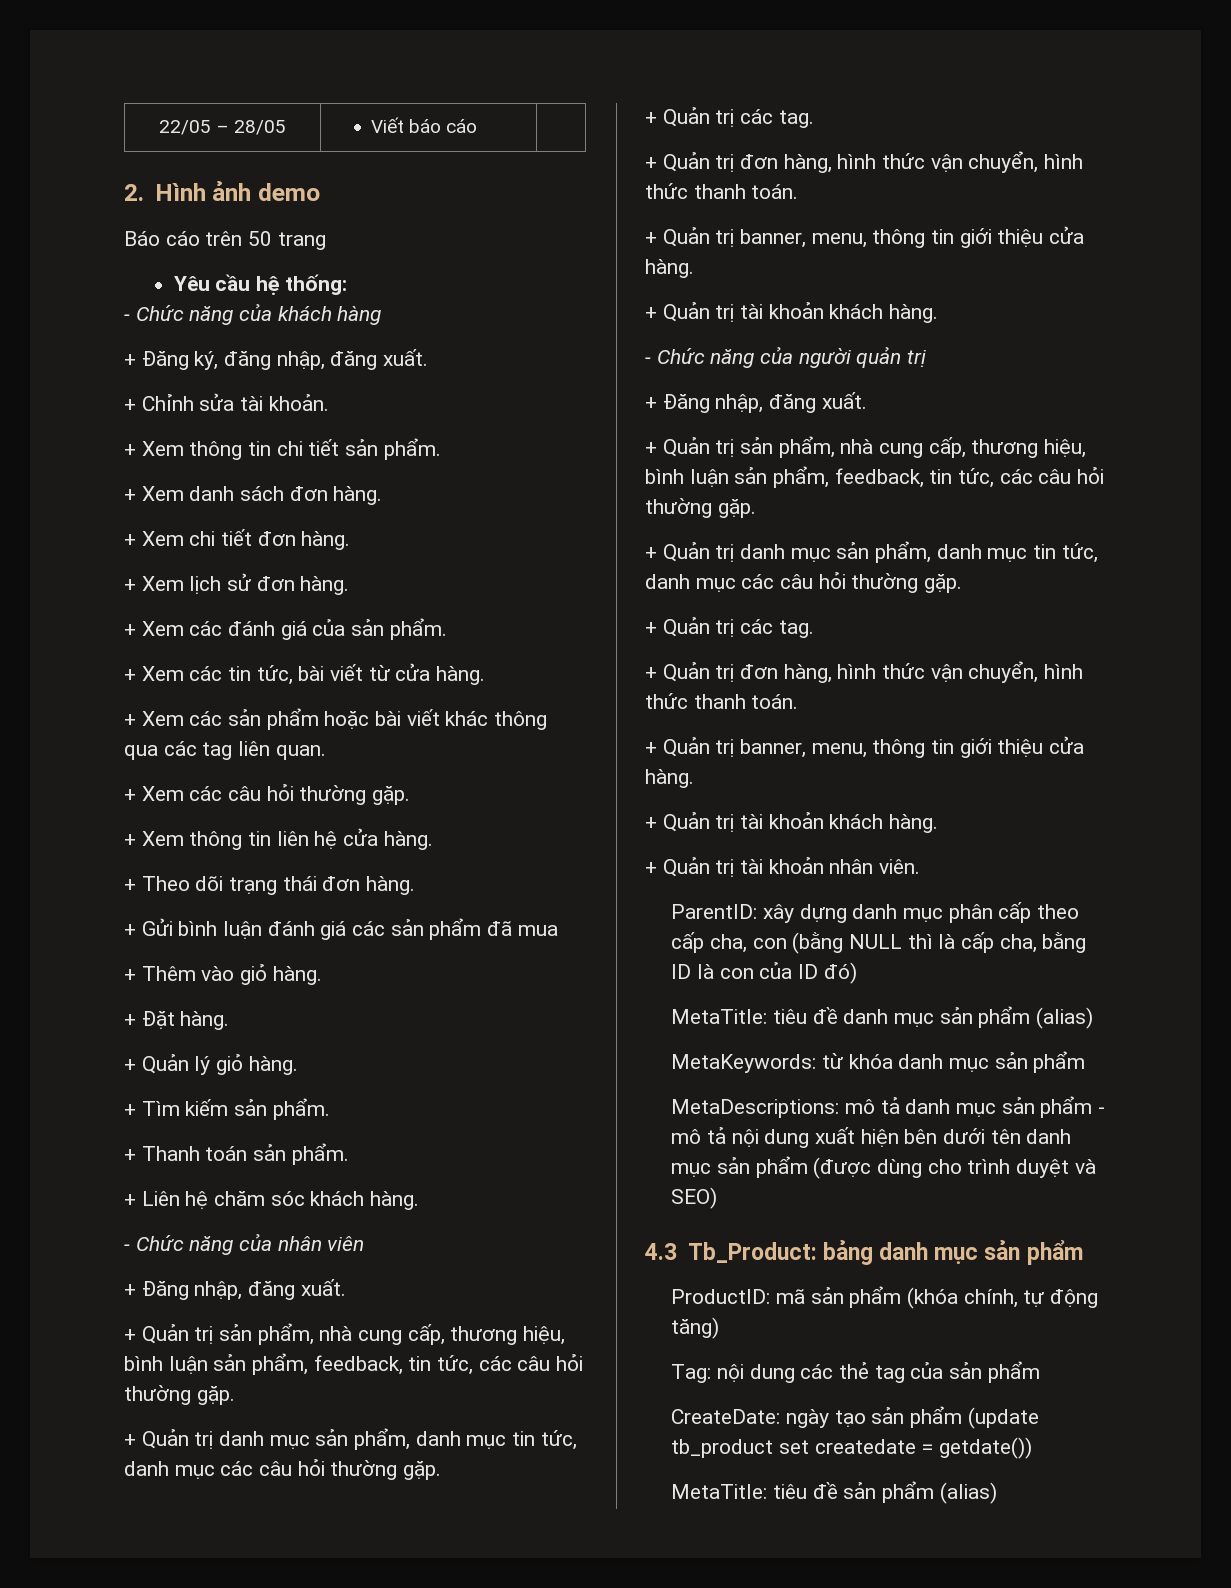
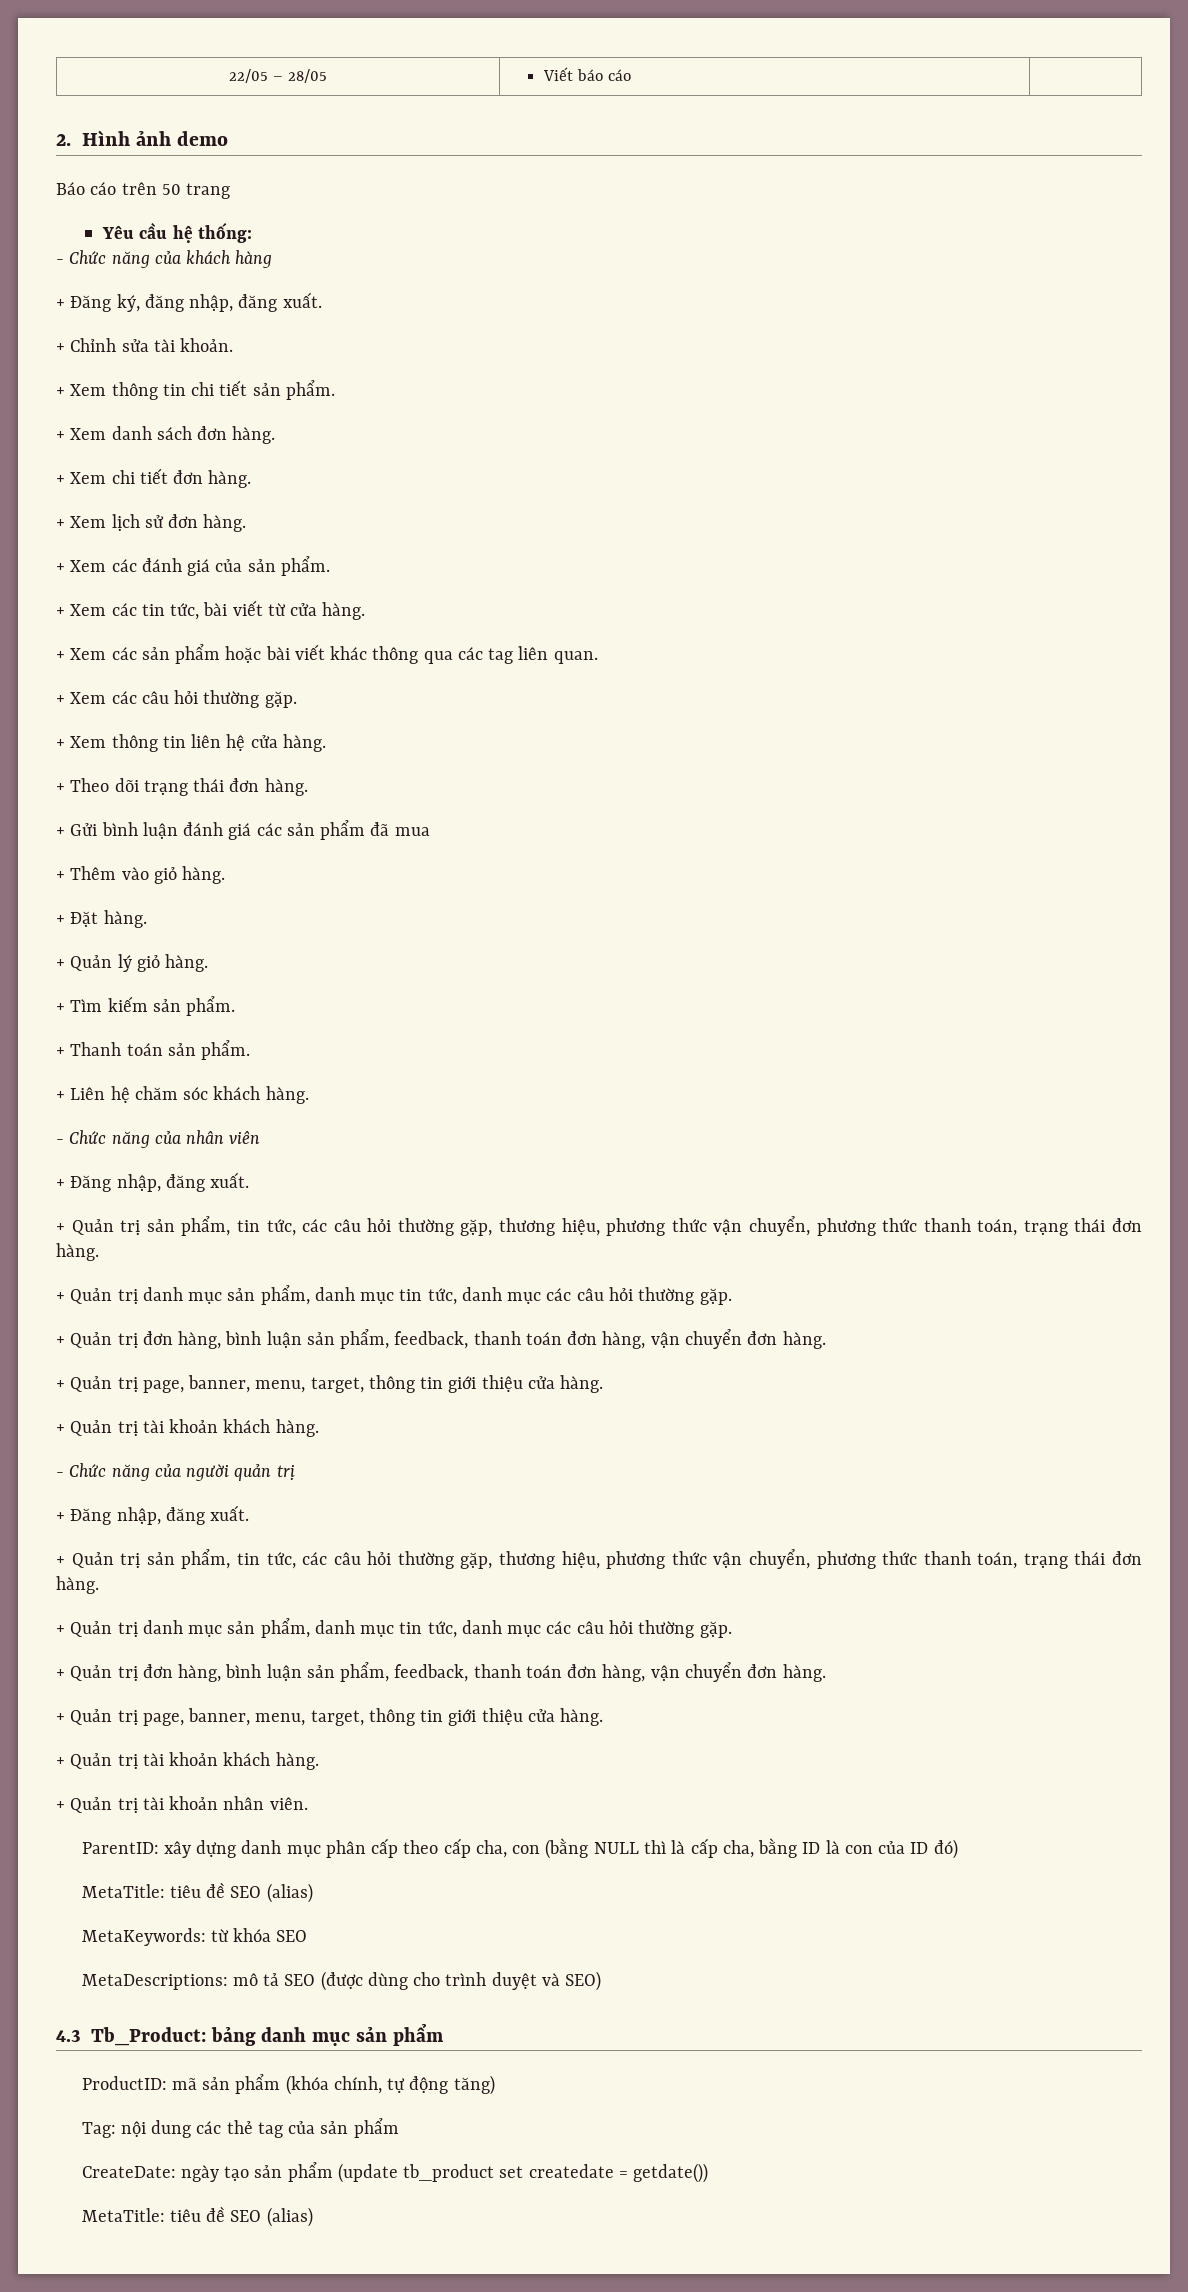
[319,1324,566,1345] [124,1353,584,1375] [124,1385,235,1405] nhà cung cấp, thương hiệu, bình luận sản phẩm, feedback, tin tức, các câu hỏi thường gặp. -> [236,1216,1143,1236] [56,1243,99,1261] tin tức, các câu hỏi thường gặp, thương hiệu, phương thức vận chuyển, phương thức thanh toán, trạng thái đơn hàng.
[740,109,814,128] [645,151,1084,173] [645,183,799,199] [645,227,867,248] các tag. // + Quản trị đơn hàng, hình thức vận chuyển, hình thức thanh toán. // + Quản trị banner, menu, -> [142,1329,826,1349] [56,1375,364,1393] đơn hàng, bình luận sản phẩm, feedback, thanh toán đơn hàng, vận chuyển đơn hàng. // + Quản trị page, banner, menu, target,
[840,437,1087,458] [645,466,1105,488] [645,498,756,518] nhà cung cấp, thương hiệu, bình luận sản phẩm, feedback, tin tức, các câu hỏi thường gặp. -> [236,1549,1143,1569] [56,1576,99,1594] tin tức, các câu hỏi thường gặp, thương hiệu, phương thức vận chuyển, phương thức thanh toán, trạng thái đơn hàng.
[740,619,814,638] [645,661,1084,683] [645,693,799,709] [645,737,867,758] các tag. // + Quản trị đơn hàng, hình thức vận chuyển, hình thức thanh toán. // + Quản trị banner, menu, -> [142,1662,826,1682] [56,1708,364,1726] đơn hàng, bình luận sản phẩm, feedback, thanh toán đơn hàng, vận chuyển đơn hàng. // + Quản trị page, banner, menu, target,
[843,1006,1031,1028] danh mục sản phẩm -> [230,1886,262,1898] SEO
[898,1051,1086,1073] danh mục sản phẩm -> [276,1930,308,1942] SEO
[905,1096,1106,1118] [671,1127,1072,1148] [671,1156,808,1178] danh mục sản phẩm - mô tả nội dung xuất hiện bên dưới tên danh mục sản phẩm -> [284,1974,316,1986] SEO
[843,1481,935,1503] sản phẩm -> [230,2210,262,2222] SEO

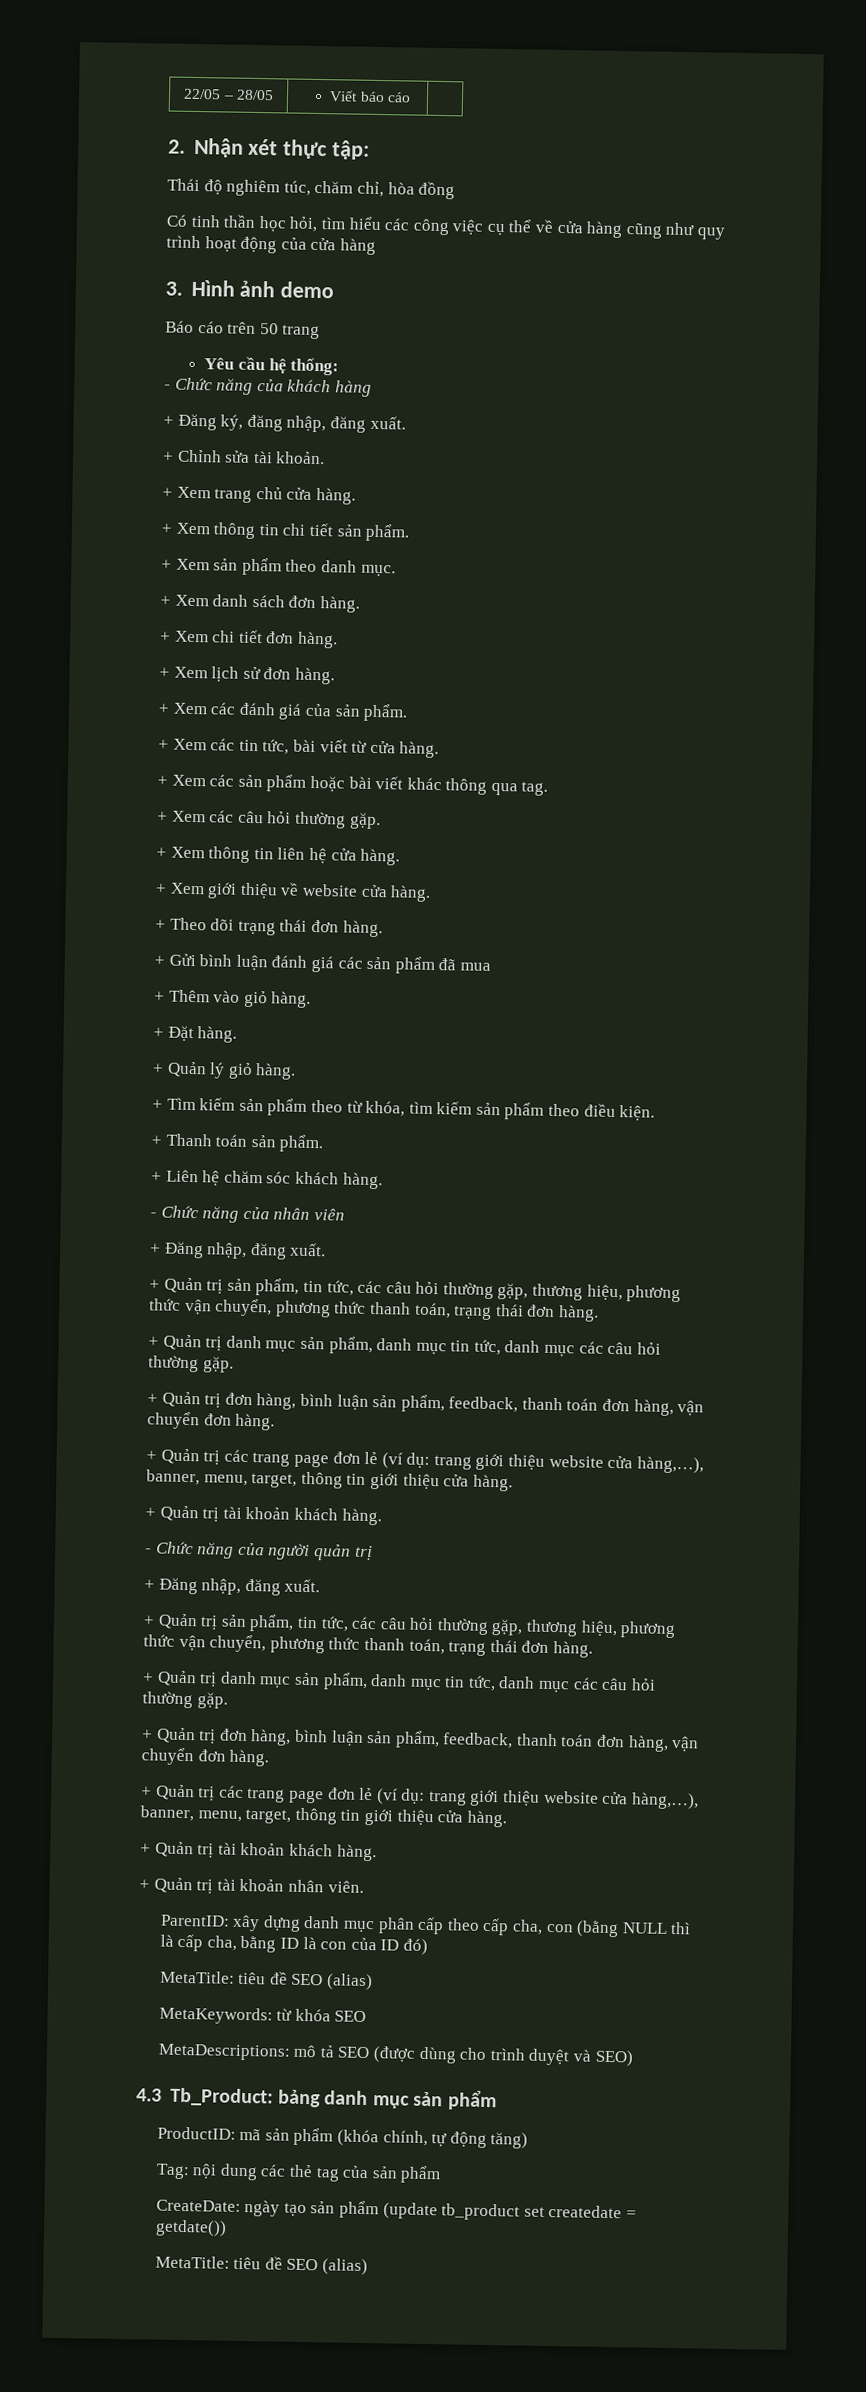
(71, 140) none -> [193,137,370,160] [167,178,456,200] [166,214,726,240] [166,235,376,255] [165,281,183,296] Nhận xét thực tập: // Thái độ nghiêm túc, chăm chỉ, hòa đồng // Có tinh thần học hỏi, tìm hiểu các công việc cụ thể về cửa hàng cũng như quy trình hoạt động của cửa hàng // 3.
(234, 345) none -> [162,486,356,505] // + Xem trang chủ cửa hàng.
(335, 390) none -> [161,557,396,577] // + Xem sản phẩm theo danh mục.
[457,646,598,664] các tag liên quan. -> [521,781,549,796] tag.
(326, 743) none -> [155,882,432,902] // + Xem giới thiệu về website cửa hàng.
[186,996,236,1016] phẩm. -> [267,1098,656,1121] phẩm theo từ khóa, tìm kiếm sản phẩm theo điều kiện.
[142,1380,184,1393] page, -> [223,1449,704,1474] các trang page đơn lẻ (ví dụ: trang giới thiệu website cửa hàng,…),
[142,1713,184,1726] page, -> [218,1785,699,1810] các trang page đơn lẻ (ví dụ: trang giới thiệu website cửa hàng,…),

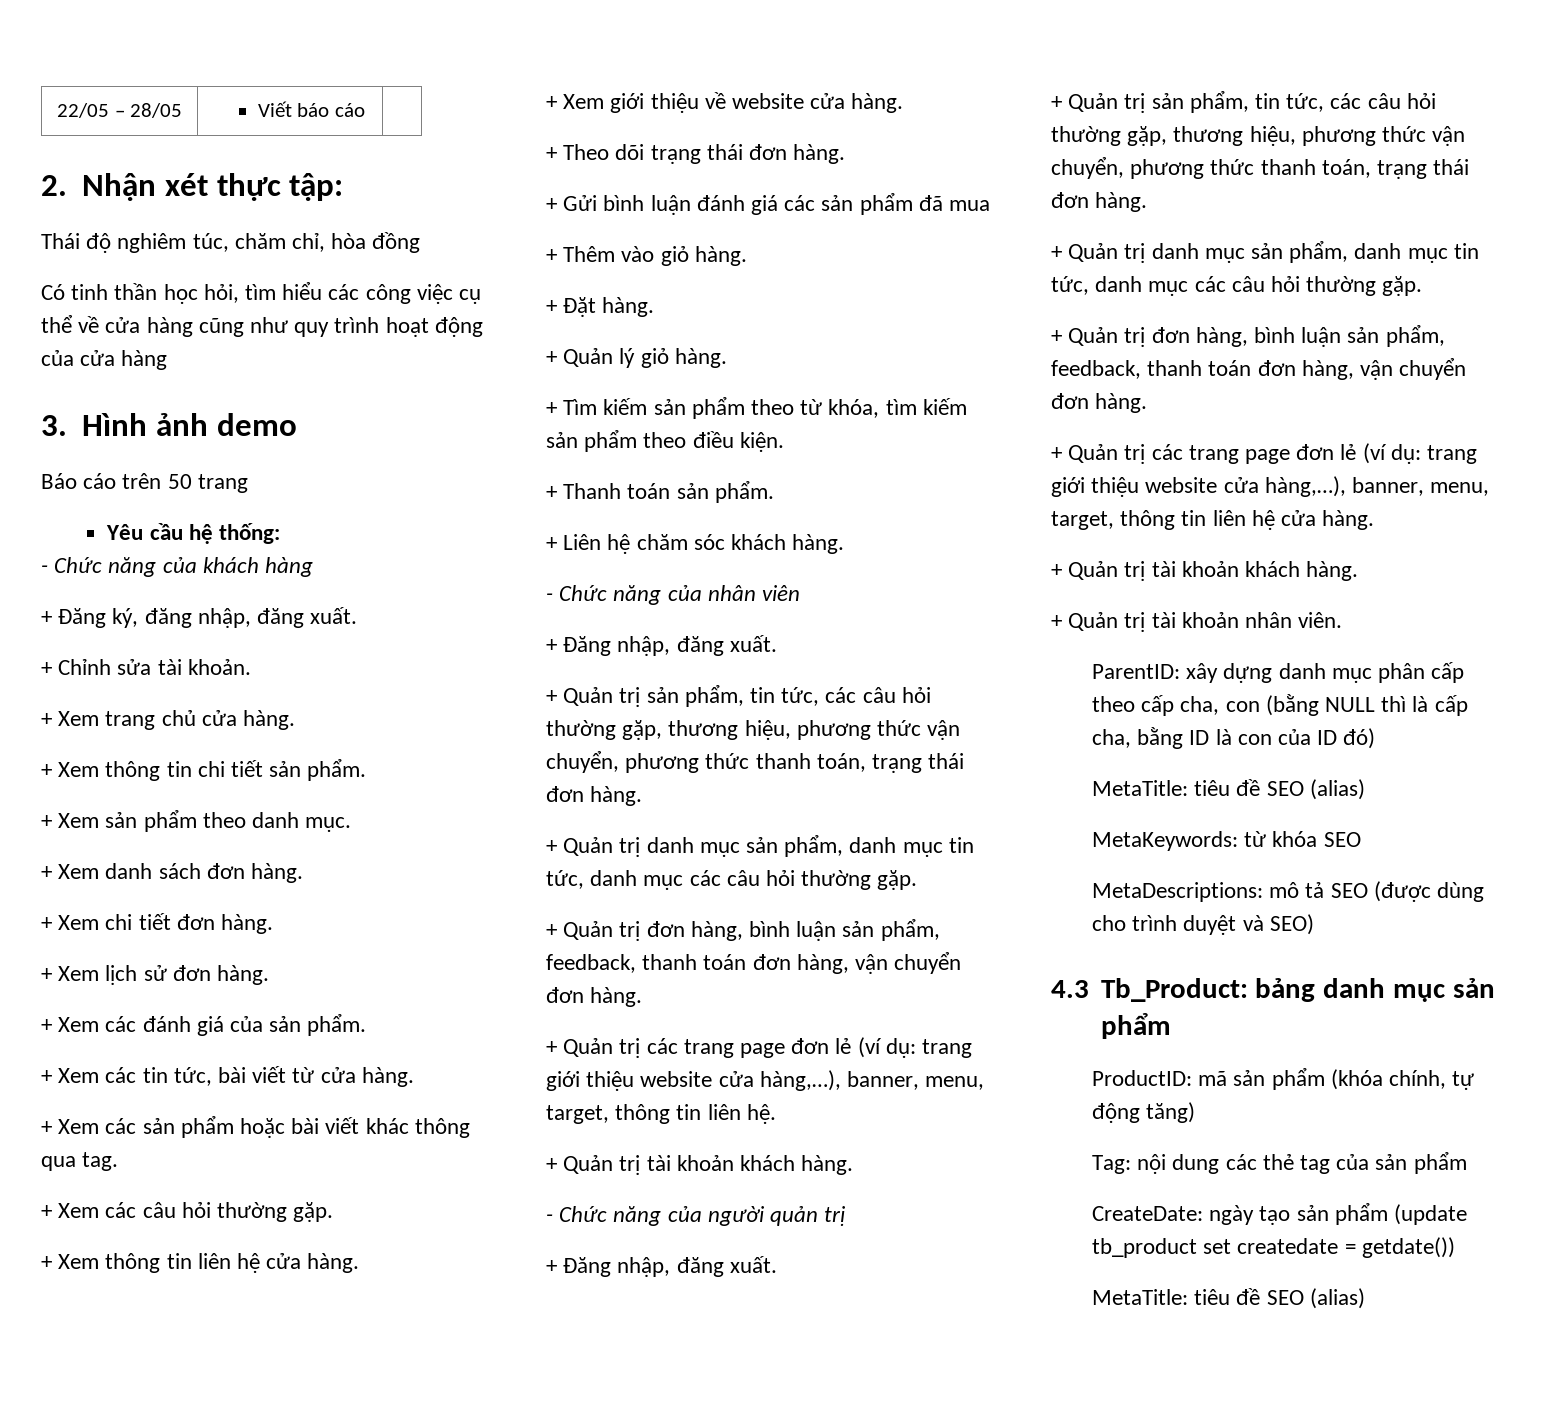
[369,1472,513,1492] giới thiệu cửa hàng. -> [707,1104,776,1124] liên hệ.
[363,1808,434,1826] giới thiệu -> [1212,510,1275,530] liên hệ

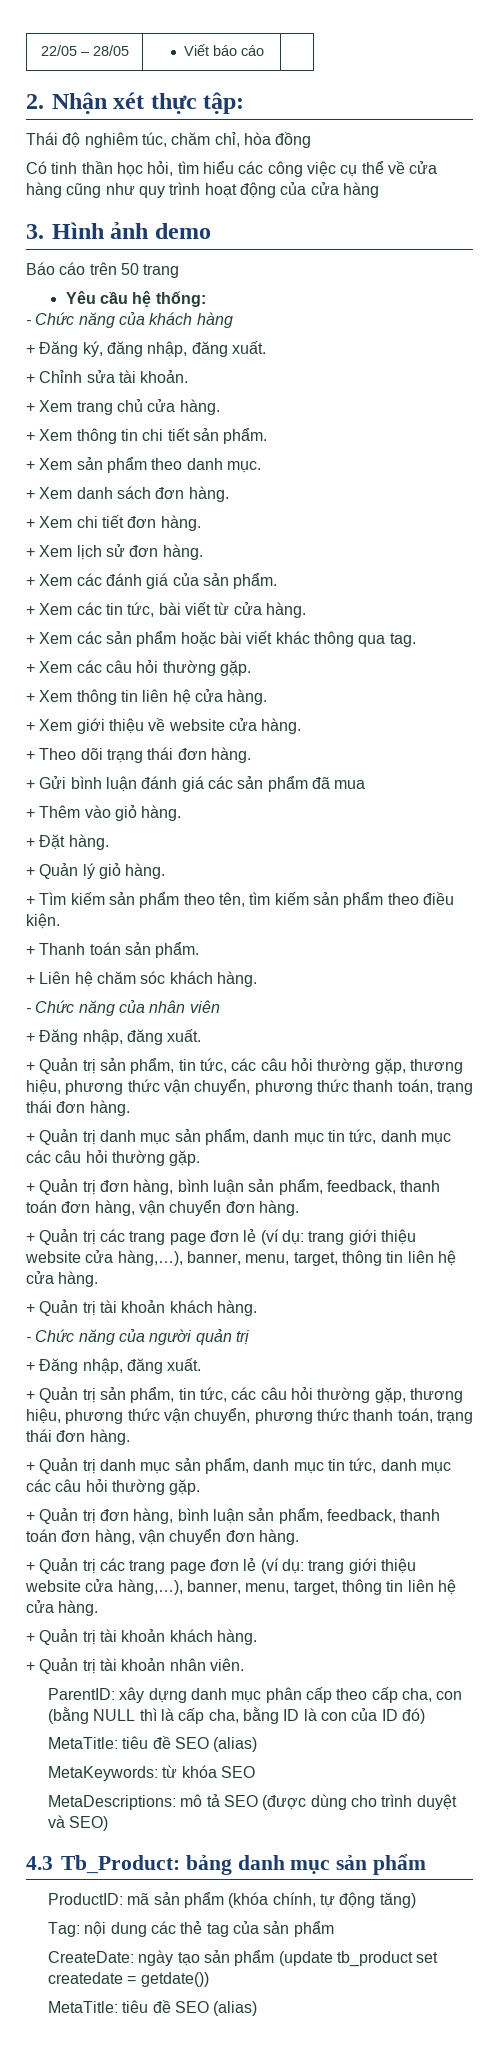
[800,399,880,418] từ khóa, -> [218,892,245,907] tên,
[746,1104,776,1124] hệ. -> [437,1250,456,1266] [26,1271,99,1287] hệ cửa hàng.

